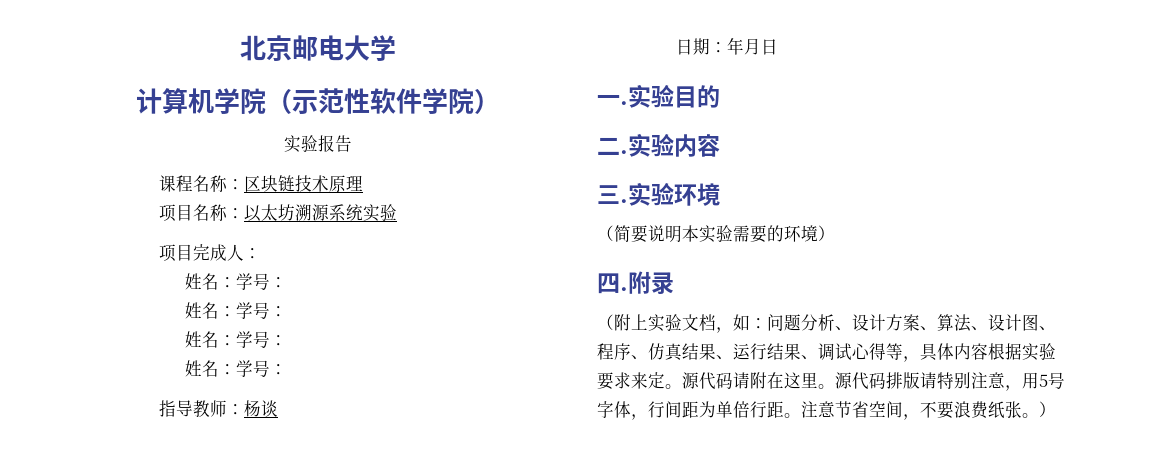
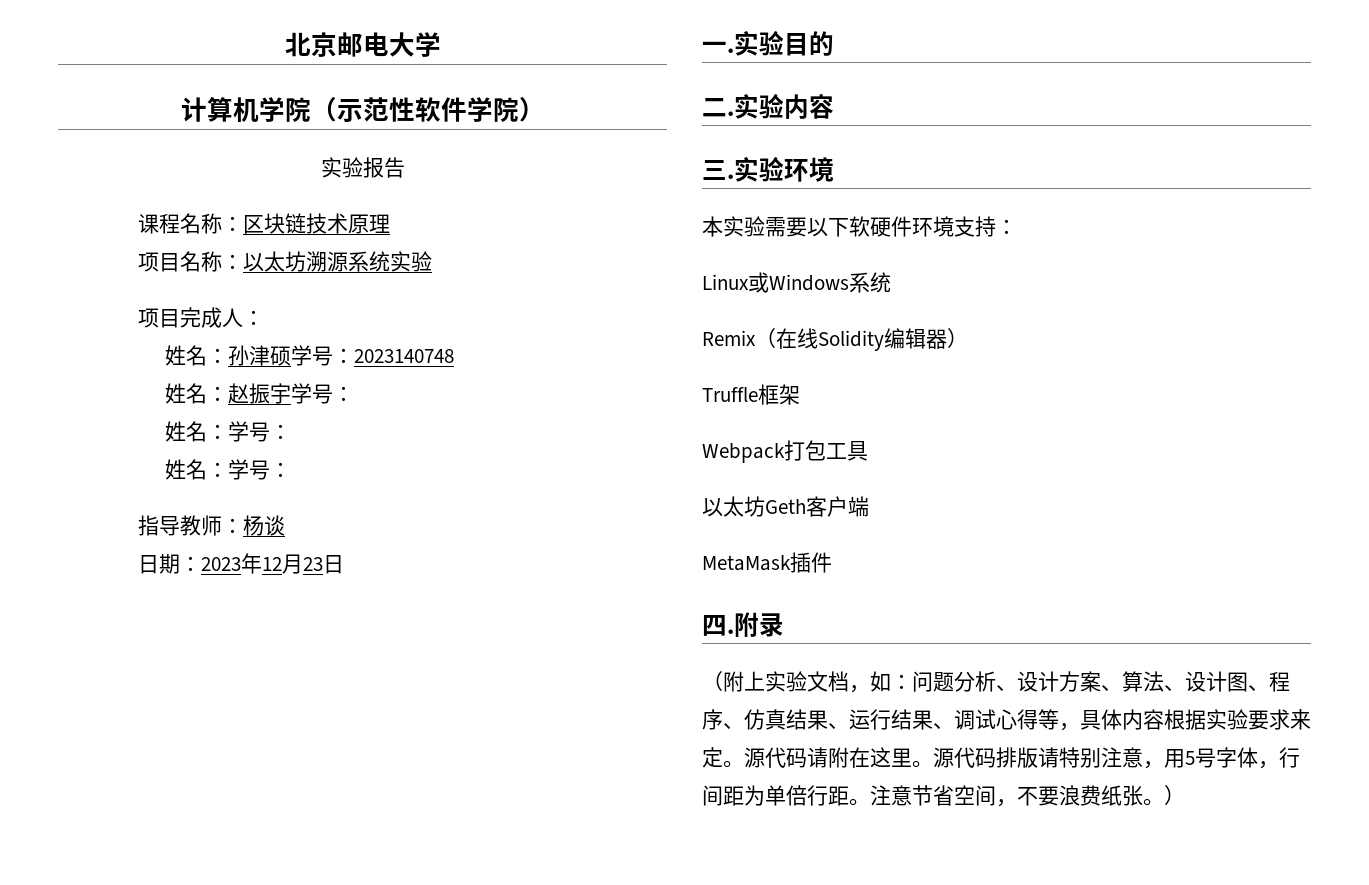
[235,273,287,290] [184,302,236,319] 学号： // 姓名： -> [228,345,455,366] [165,383,292,404] 孙津硕学号：2023140748 // 姓名：赵振宇
[726,37,761,55] 年月 -> [201,553,324,574] 2023年12月23
[597,225,835,243] （简要说明本实验需要的环境） -> [702,216,1017,237] [702,272,891,293] [702,328,968,351] [702,384,800,405] [702,440,868,463] [702,496,869,517] [702,552,832,573] 本实验需要以下软硬件环境支持： // Linux或Windows系统 // Remix（在线Solidity编辑器） // Truffle框架 // Webpack打包工具 // 以太坊Geth客户端 // MetaMask插件

